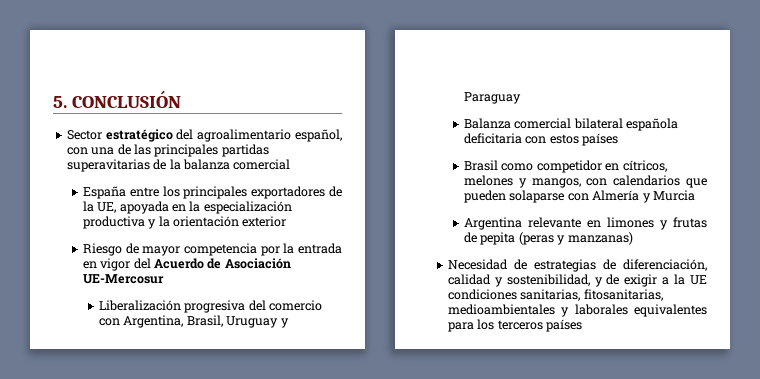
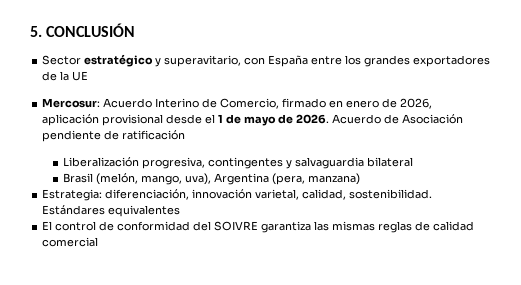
[176,129,342,142] [66,144,269,157] [66,159,291,172] del agroalimentario español, con una de las principales partidas superavitarias de la balanza comercial // -> [155,55,266,67] y superavitario, con
[183,186,248,199] principales -> [364,55,411,67] grandes
[97,201,292,214] [82,216,287,229] [82,243,342,256] [82,258,291,271] [82,274,164,284] [99,300,323,313] [99,315,289,328] [464,92,522,104] [464,118,679,131] [464,133,619,146] [464,160,667,173] [464,175,707,188] [464,190,695,203] [464,217,707,230] [464,232,633,245] [447,259,707,272] [447,274,707,287] [447,289,663,301] [447,304,707,317] [447,319,583,332] UE, apoyada en la especialización productiva y la orientación exterior // Riesgo de mayor competencia por la entrada en vigor del Acuerdo de Asociación UE-Mercosur // Liberalización progresiva del comercio con Argentina, Brasil, Uruguay y Paraguay // Balanza comercial bilateral española deficitaria con estos países // Brasil como competidor en cítricos, melones y mangos, con calendarios que pueden solaparse con Almería y Murcia // Argentina relevante en limones y frutas de pepita (peras y manzanas) // Necesidad de estrategias de diferenciación, calidad y sostenibilidad, y de exigir a la UE condiciones sanitarias, fitosanitarias, medioambientales y laborales equivalentes para los terceros países -> [72,71,89,81] [42,98,433,109] [42,114,464,126] [42,130,186,142] [62,157,413,169] [62,173,360,185] [42,189,433,201] [42,205,181,217] [42,221,475,233] [42,237,99,247] UE // Mercosur: Acuerdo Interino de Comercio, firmado en enero de 2026, aplicación provisional desde el 1 de mayo de 2026. Acuerdo de Asociación pendiente de ratificación // Liberalización progresiva, contingentes y salvaguardia bilateral // Brasil (melón, mango, uva), Argentina (pera, manzana) // Estrategia: diferenciación, innovación varietal, calidad, sostenibilidad. Estándares equivalentes // El control de conformidad del SOIVRE garantiza las mismas reglas de calidad comercial

